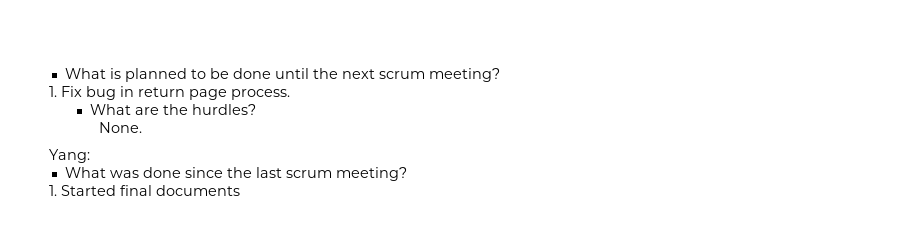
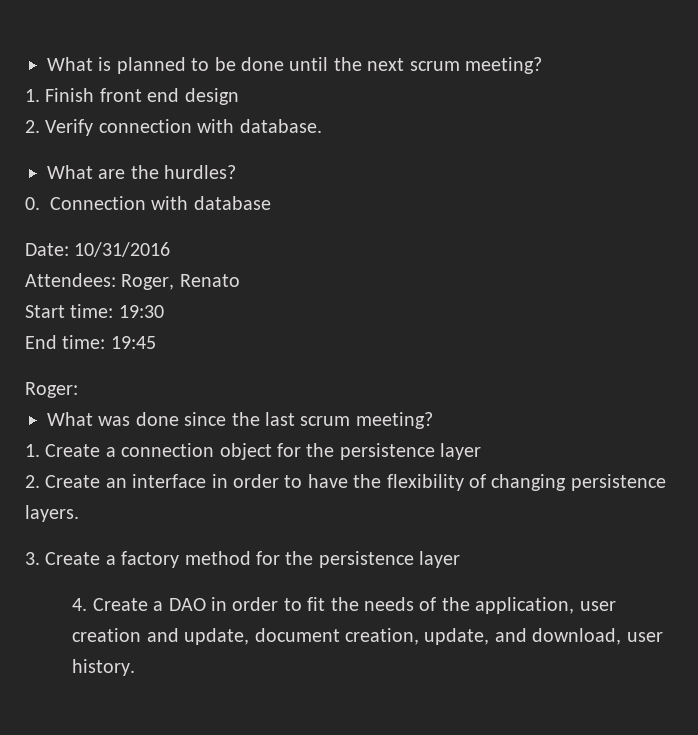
[61,86,290,100] [89,104,256,115] [98,122,142,133] [49,149,90,163] Fix bug in return page process. // What are the hurdles? // None. // Yang: -> [45,88,239,105] [25,119,322,136] [47,165,237,179] [25,196,271,210] [25,242,171,257] [25,273,240,290] [25,304,164,318] [25,335,156,349] [25,382,78,398] Finish front end design // 2. Verify connection with database. // What are the hurdles? // 0. Connection with database // Date: 10/31/2016 // Attendees: Roger, Renato // Start time: 19:30 // End time: 19:45 // Roger:
[61,185,240,196] Started final documents -> [45,443,482,460] [25,474,666,491] [25,505,79,522] [25,551,461,568] [72,597,616,614] [72,628,663,645] [72,659,136,676] Create a connection object for the persistence layer // 2. Create an interface in order to have the flexibility of changing persistence layers. // 3. Create a factory method for the persistence layer // 4. Create a DAO in order to fit the needs of the application, user creation and update, document creation, update, and download, user history.

